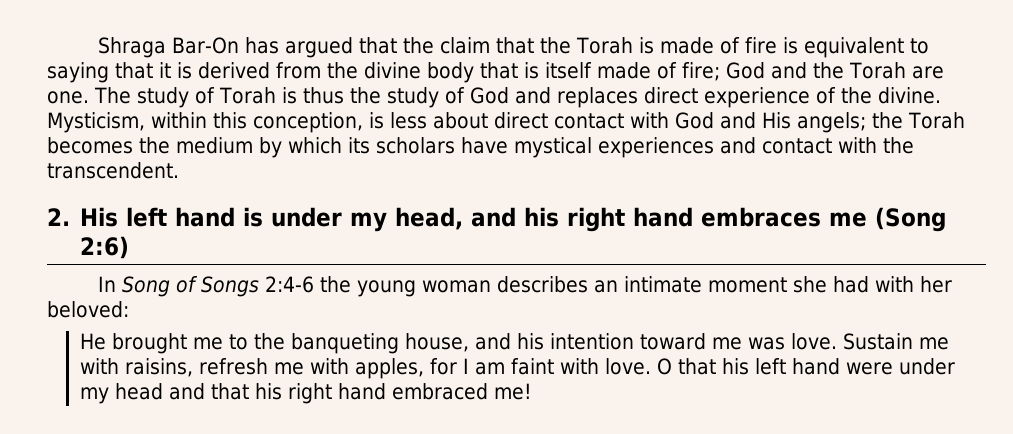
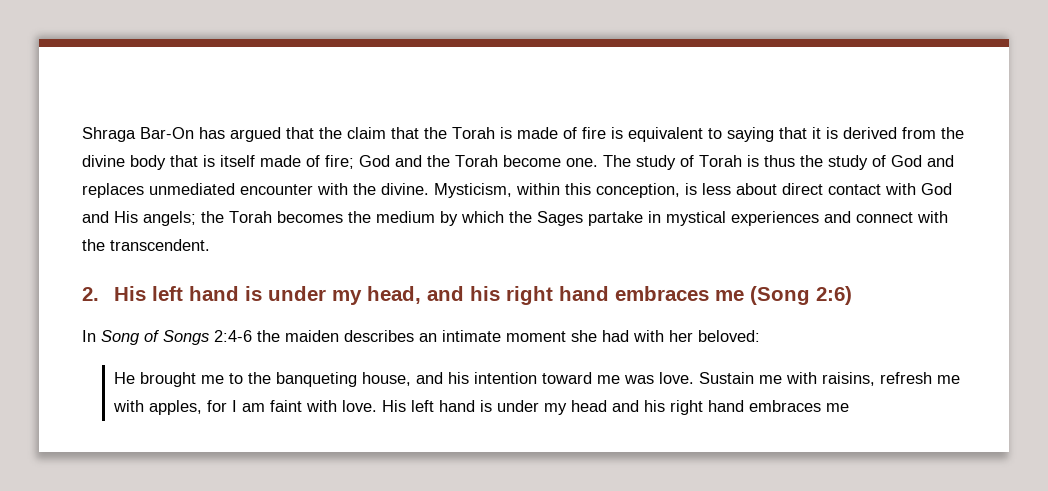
[911,66,944,79] are -> [503,155,561,167] become
[643,87,836,108] direct experience of -> [149,183,348,195] unmediated encounter with
[348,137,508,154] its scholars have -> [509,211,661,226] the Sages partake in
[762,138,832,154] contact -> [856,212,913,223] connect
[357,280,492,297] young woman -> [285,330,339,342] maiden
[656,358,893,375] O that his left hand were -> [381,400,492,412] His left hand is
[210,383,532,404] that his right hand embraced me! -> [643,400,849,415] his right hand embraces me

